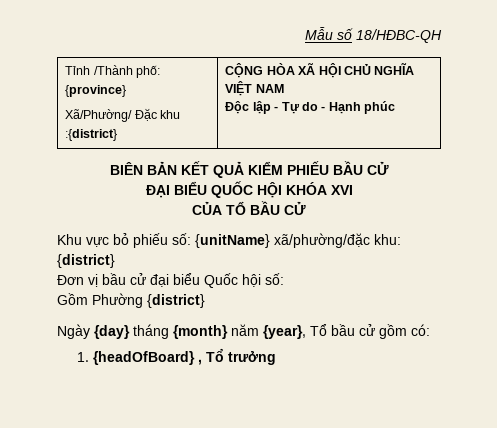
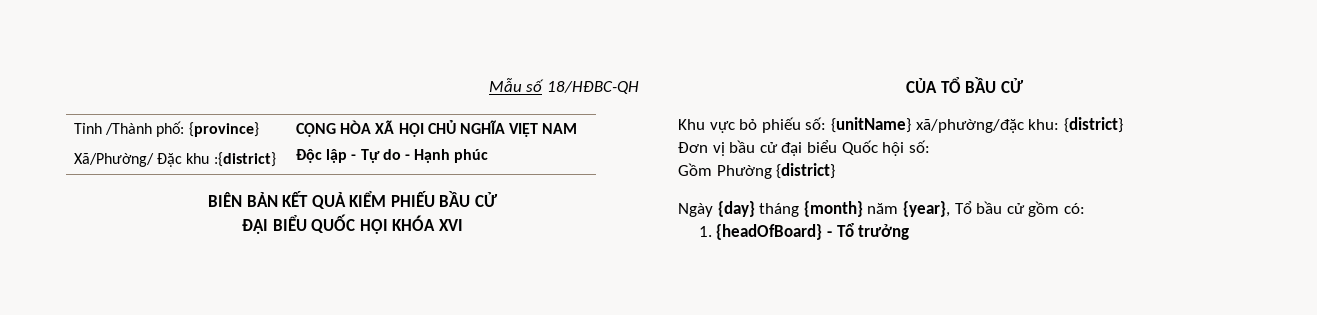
[197,359,202,365] , -> [826,231,832,237] -

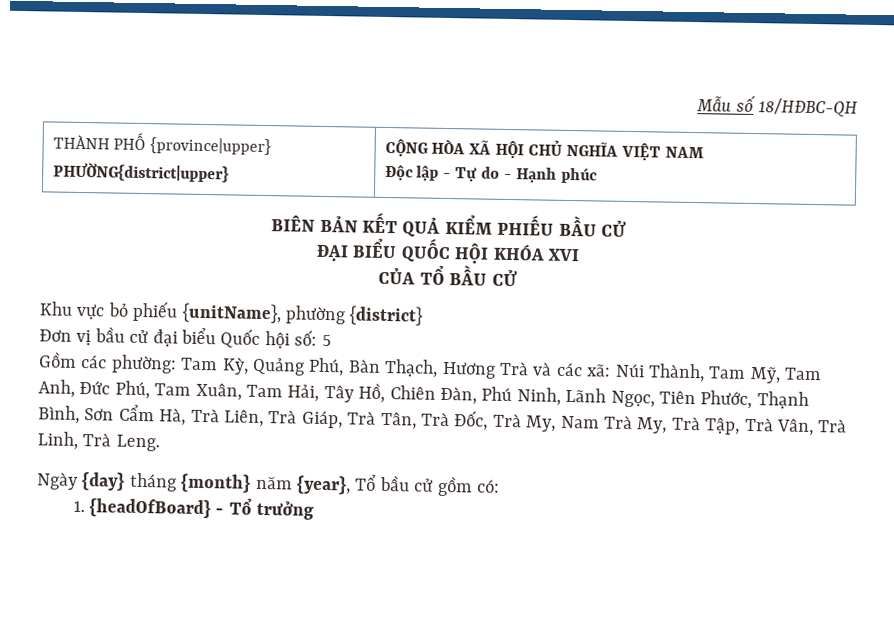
[74,121,259,137] [74,152,276,167] Tỉnh /Thành phố: {province} // Xã/Phường/ Đặc khu :{district} -> [52,132,272,156] [52,161,229,183] THÀNH PHỐ {province|upper} // PHƯỜNG{district|upper}
[805,117,1060,133] số: {unitName} xã/phường/đặc khu: -> [181,302,346,325] {unitName}, phường
(930, 146) none -> [321,334,332,347] 5
[716,163,836,179] Phường {district} -> [80,354,823,384] [38,379,809,410] [38,404,848,437] [37,431,160,452] các phường: Tam Kỳ, Quảng Phú, Bàn Thạch, Hương Trà và các xã: Núi Thành, Tam Mỹ, Tam Anh, Đức Phú, Tam Xuân, Tam Hải, Tây Hồ, Chiên Đàn, Phú Ninh, Lãnh Ngọc, Tiên Phước, Thạnh Bình, Sơn Cẩm Hà, Trà Liên, Trà Giáp, Trà Tân, Trà Đốc, Trà My, Nam Trà My, Trà Tập, Trà Vân, Trà Linh, Trà Leng.

